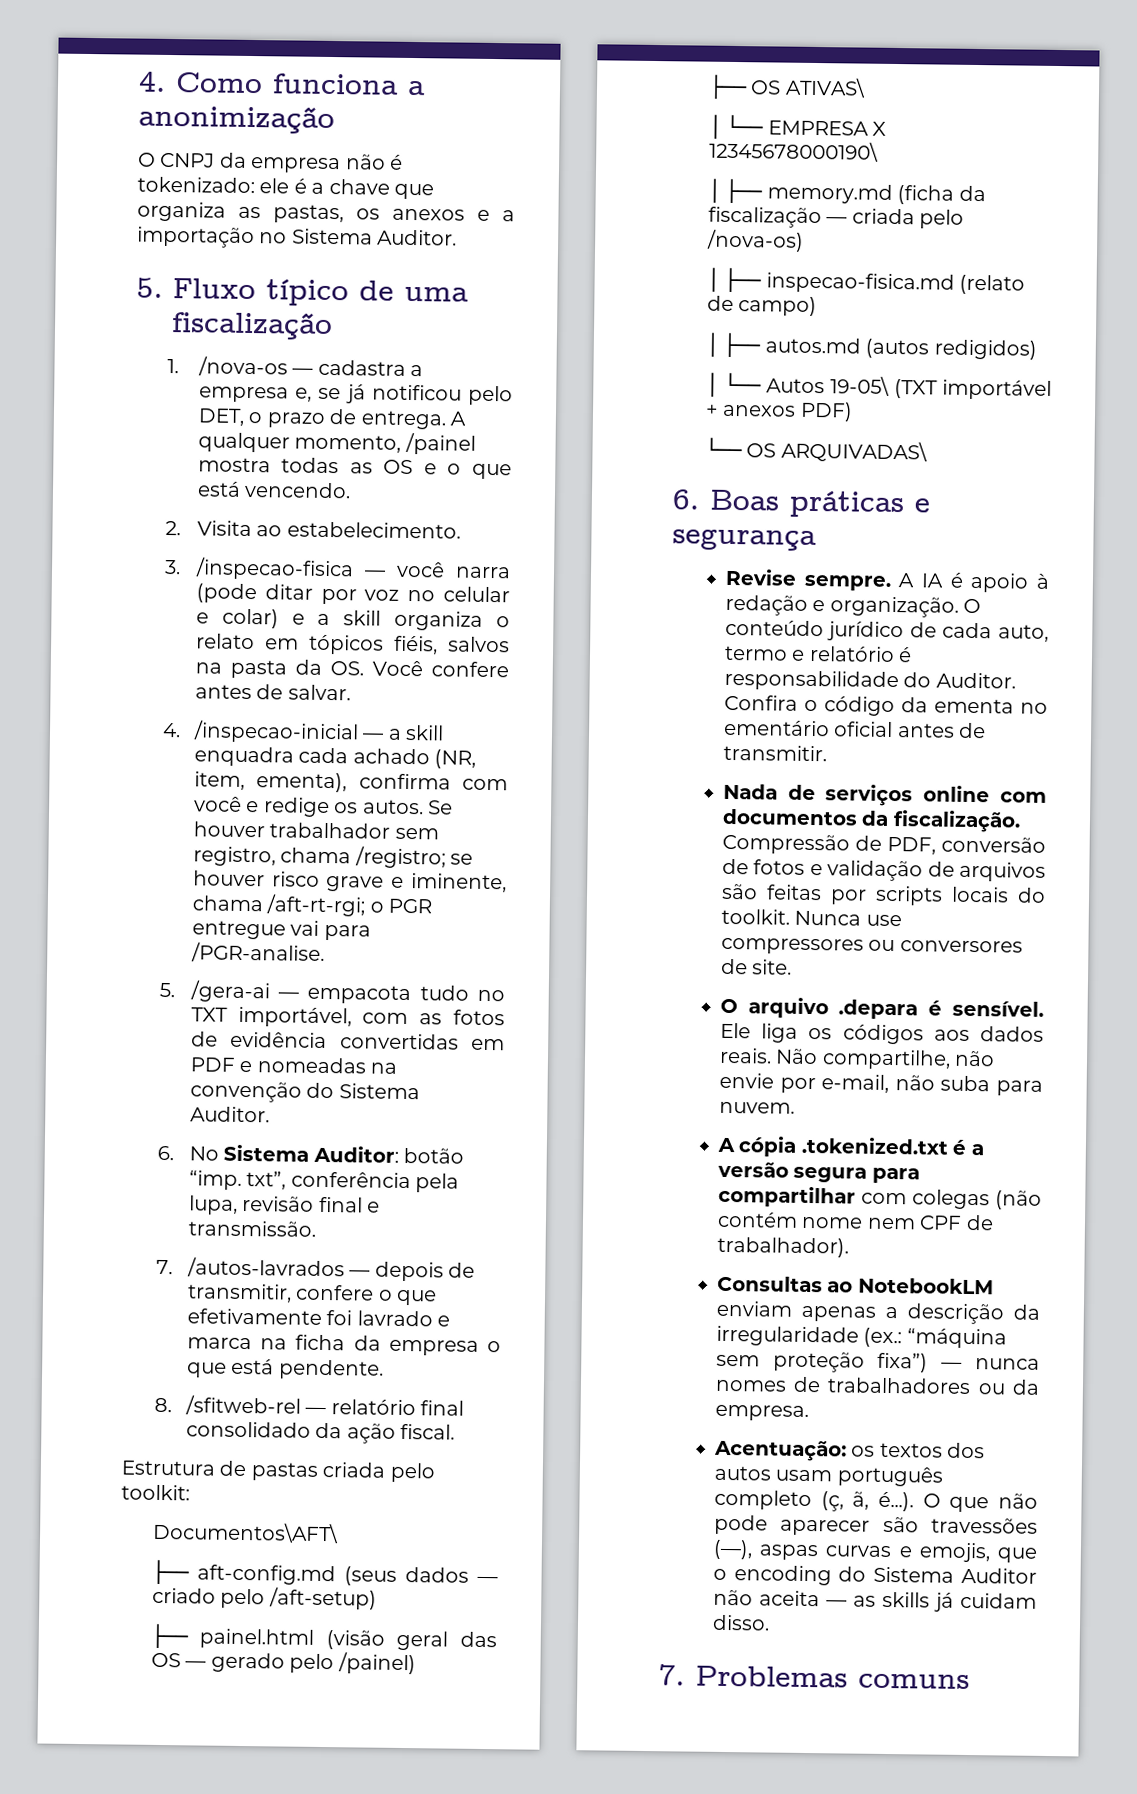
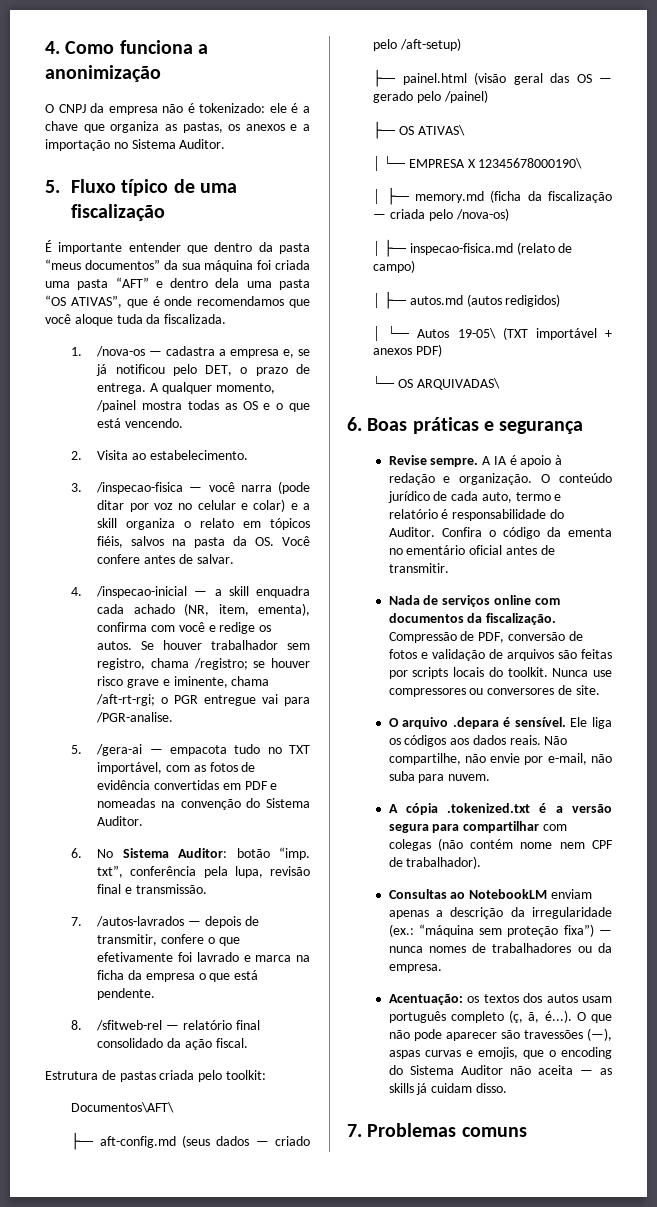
(333, 326) none -> [45,240,310,254] [45,259,311,272] [45,277,310,290] [45,295,310,308] [45,314,227,326] // É importante entender que dentro da pasta “meus documentos” da sua máquina foi criada uma pasta “AFT” e dentro dela uma pasta “OS ATIVAS”, que é onde recomendamos que você aloque tuda da fiscalizada.

